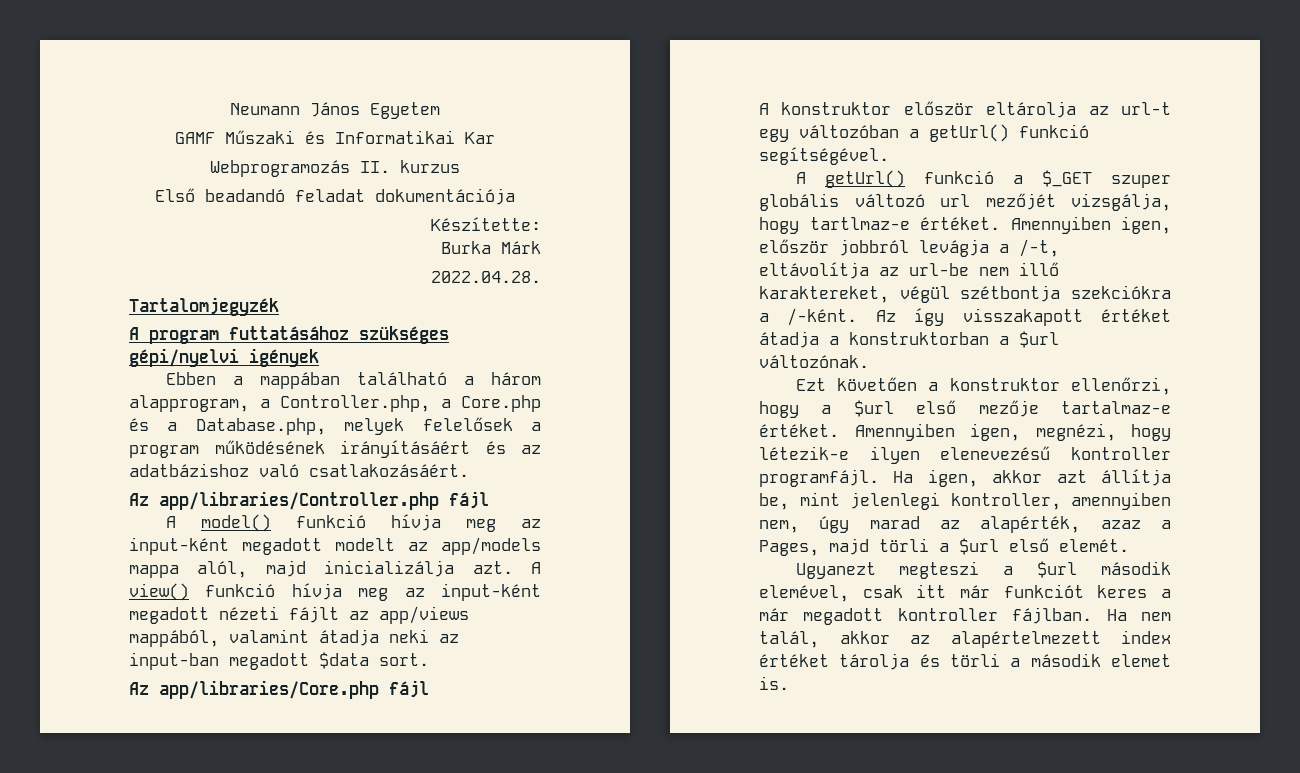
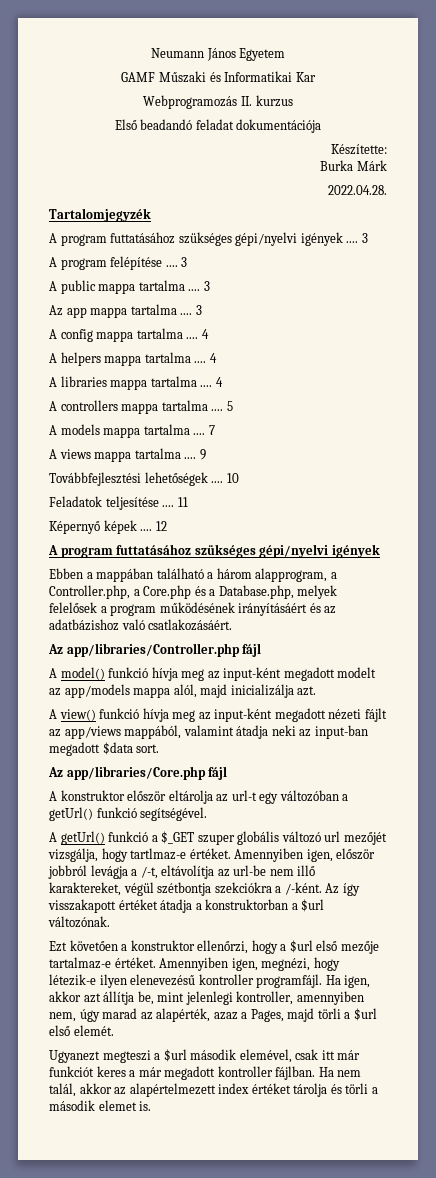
(279, 306) none -> [49,232,368,246] [49,256,188,270] [49,280,210,294] [49,304,202,318] [49,328,209,342] [49,352,217,366] [49,376,223,390] [49,400,233,414] [49,424,215,438] [49,448,206,462] [49,472,239,486] [49,496,188,510] [49,520,167,534] // A program futtatásához szükséges gépi/nyelvi igények .... 3 // A program felépítése .... 3 // A public mappa tartalma .... 3 // Az app mappa tartalma .... 3 // A config mappa tartalma .... 4 // A helpers mappa tartalma .... 4 // A libraries mappa tartalma .... 4 // A controllers mappa tartalma .... 5 // A models mappa tartalma .... 7 // A views mappa tartalma .... 9 // Továbbfejlesztési lehetőségek .... 10 // Feladatok teljesítése .... 11 // Képernyő képek .... 12
(513, 567) none -> (317, 691) //

